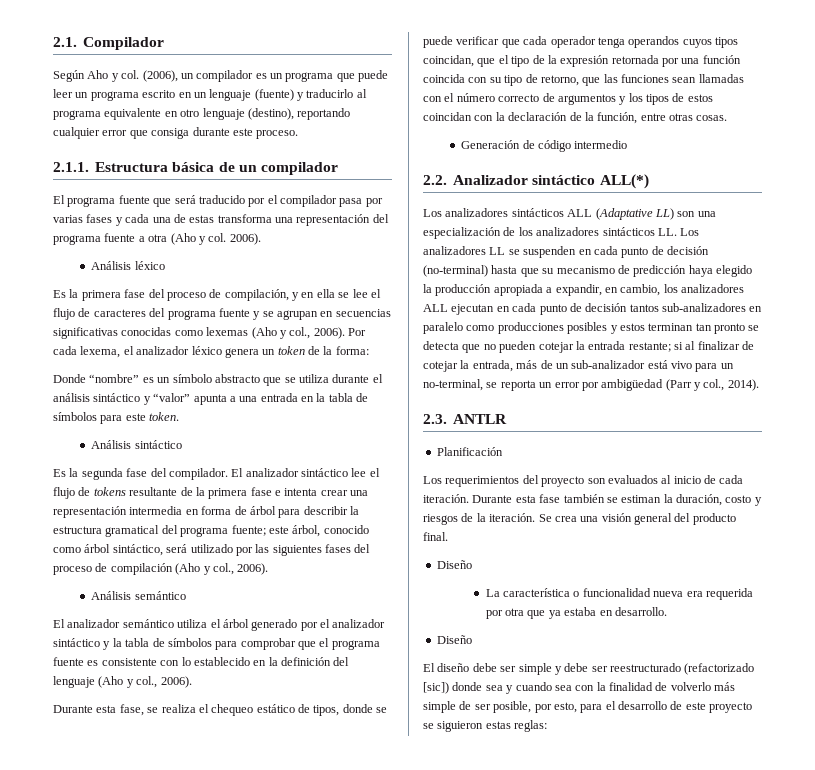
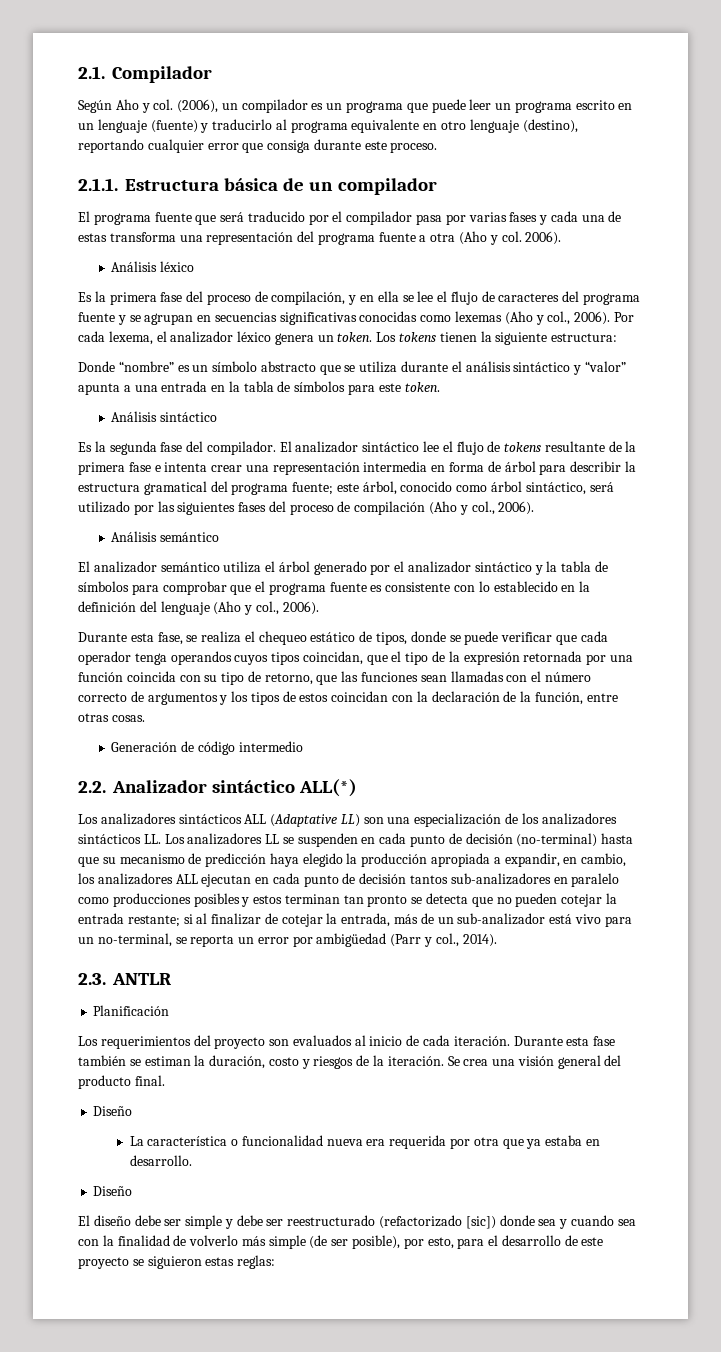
[277,346,369,355] token de la forma: -> [337,331,618,345] token. Los tokens tienen la siguiente estructura:
[459,701,532,713] de ser posible, -> [309,1235,401,1249] (de ser posible),

